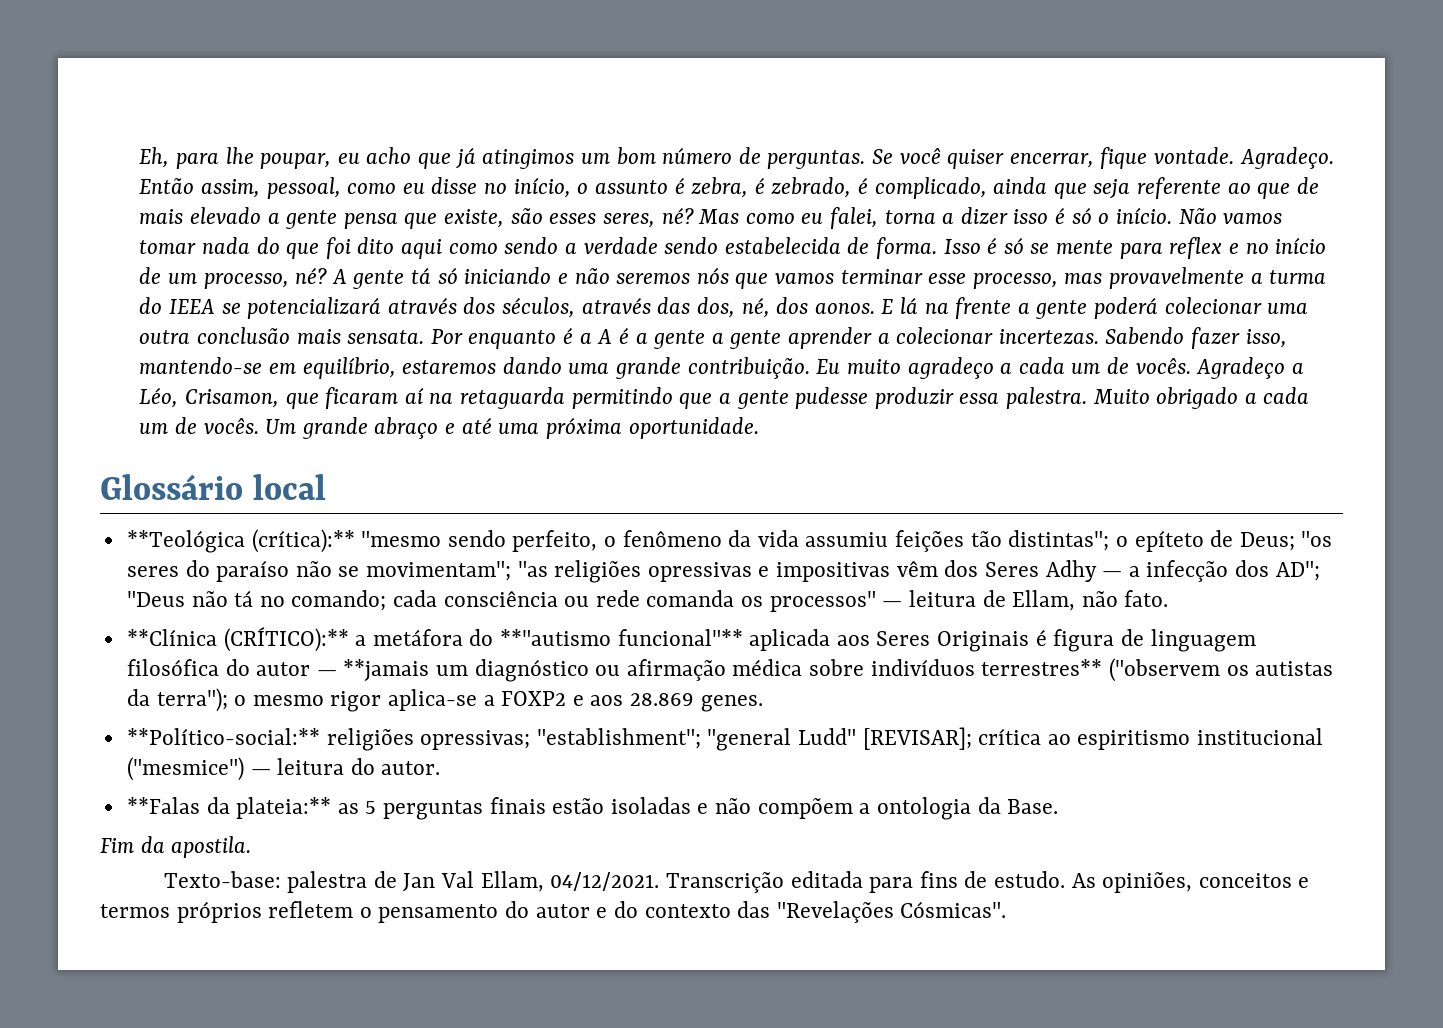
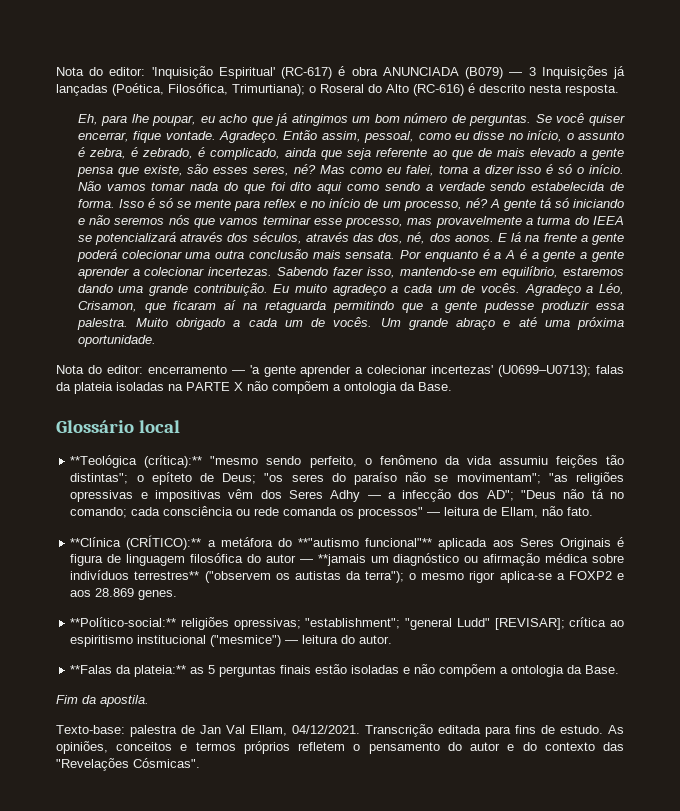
(139, 157) none -> [56,66,625,79] [56,83,619,96] Nota do editor: 'Inquisição Espiritual' (RC-617) é obra ANUNCIADA (B079) — 3 Inquisições já lançadas (Poética, Filosófica, Trimurtiana); o Roseral do Alto (RC-616) é descrito nesta resposta. //
(759, 428) none -> [56,365,624,377] [56,381,452,394] // Nota do editor: encerramento — 'a gente aprender a colecionar incertezas' (U0699–U0713); falas da plateia isoladas na PARTE X não compõem a ontologia da Base.

